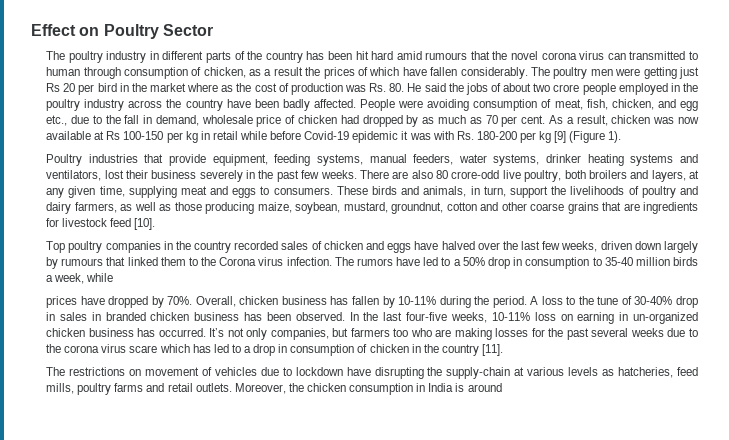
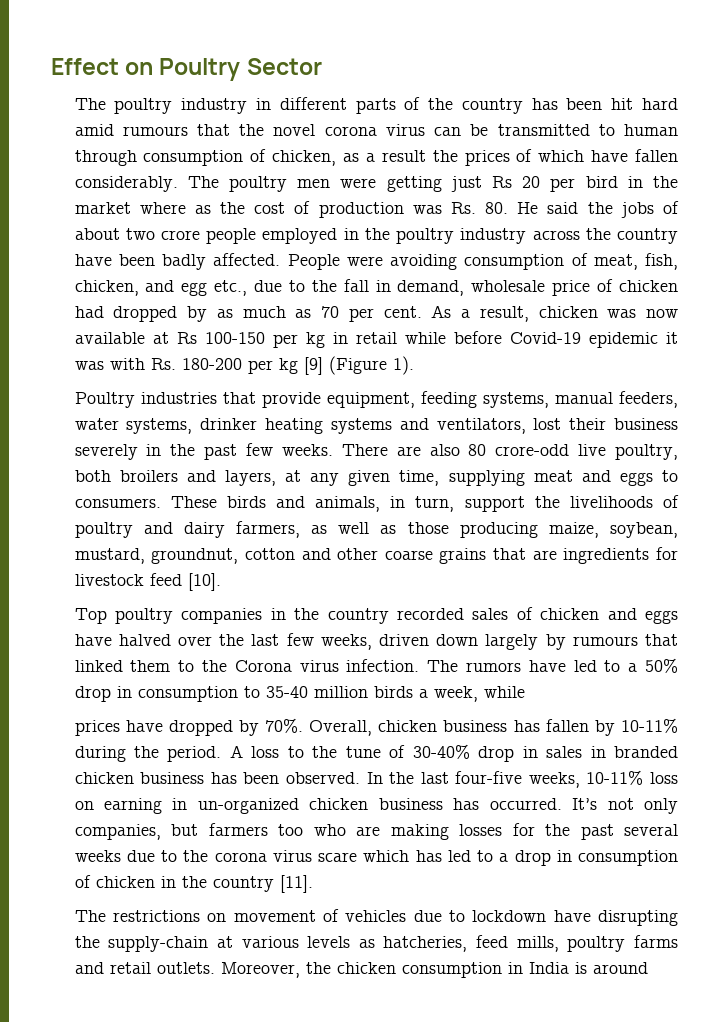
(626, 56) none -> [470,124,489,136] be

